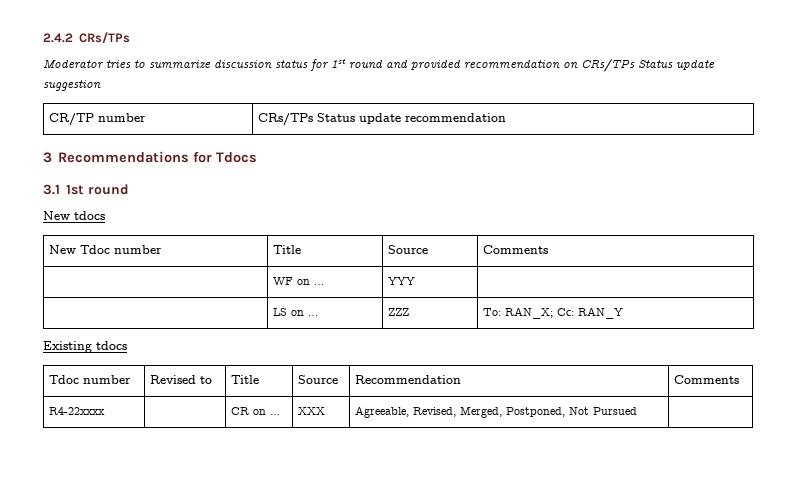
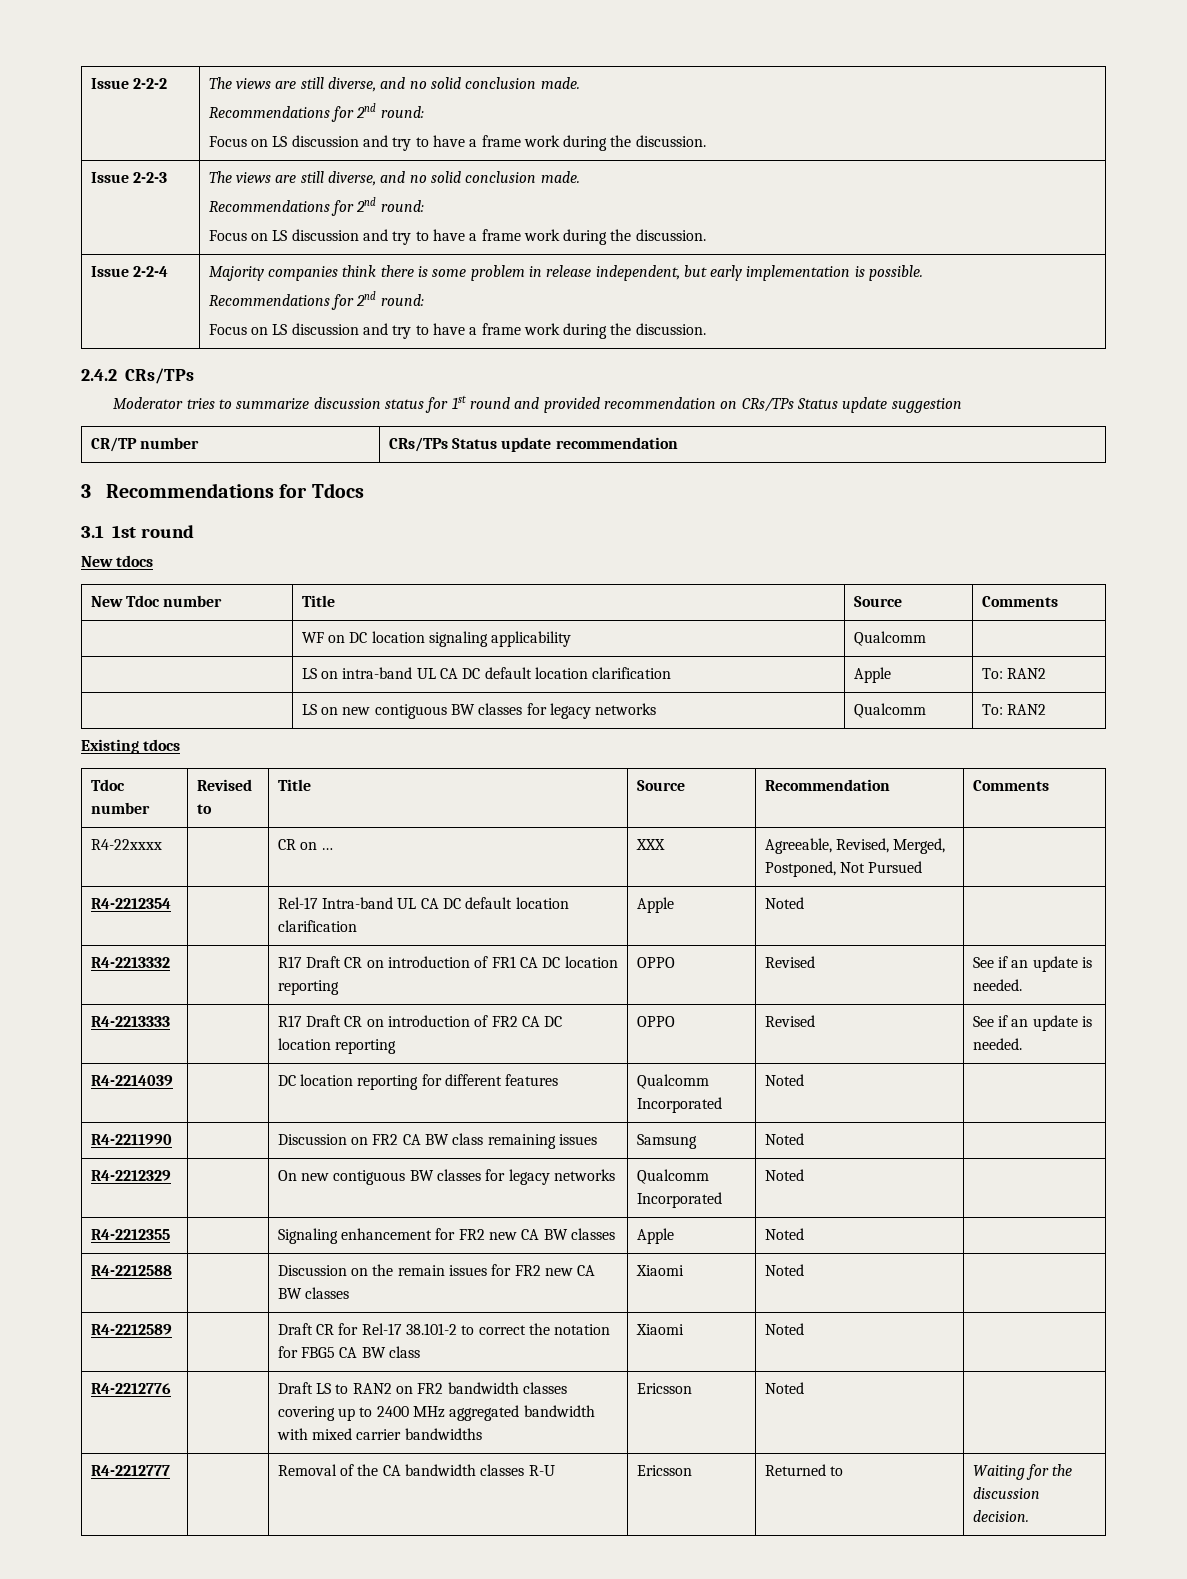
(43, 38) none -> [90,78,167,89] [208,77,580,92] [208,103,424,122] [208,135,706,151] [90,172,167,183] [208,171,580,186] [208,197,424,216] [208,229,706,245] [90,266,168,277] [208,265,924,281] [208,291,424,310] [208,323,706,339] Issue 2-2-2 | The views are still diverse, and no solid conclusion made. // Recommendations for 2nd round: // Focus on LS discussion and try to have a frame work during the discussion. // Issue 2-2-3 | The views are still diverse, and no solid conclusion made. // Recommendations for 2nd round: // Focus on LS discussion and try to have a frame work during the discussion. // Issue 2-2-4 | Majority companies think there is some problem in release independent, but early implementation is possible. // Recommendations for 2nd round: // Focus on LS discussion and try to have a frame work during the discussion. //
[313,284,324,285] [387,277,415,285] [272,308,318,316] [387,308,409,316] [482,307,623,319] … | YYY | // | LS on … | ZZZ | To: RAN_X; Cc: RAN_Y -> [349,631,572,647] [853,631,926,646] [301,667,672,679] [853,667,891,683] [981,668,1046,679] [301,703,657,719] [853,703,926,718] [981,704,1046,715] DC location signaling applicability | Qualcomm | // | LS on intra-band UL CA DC default location clarification | Apple | To: RAN2 // | LS on new contiguous BW classes for legacy networks | Qualcomm | To: RAN2
(637, 411) none -> [90,898,171,909] [277,897,569,909] [277,920,357,932] [636,897,674,913] [764,897,804,909] [90,957,170,968] [277,956,618,968] [277,980,339,995] [636,957,675,968] [764,956,815,968] [972,956,1092,972] [972,979,1022,991] [90,1016,170,1027] [277,1015,563,1027] [277,1038,396,1054] [636,1016,675,1027] [764,1015,815,1027] [972,1015,1092,1031] [972,1038,1022,1050] [90,1075,173,1086] [277,1074,559,1090] [636,1074,709,1089] [636,1097,722,1113] [764,1074,804,1086] [90,1134,172,1145] [277,1133,597,1149] [636,1134,697,1149] [764,1133,804,1145] [90,1170,171,1181] [277,1169,615,1185] [636,1169,709,1184] [636,1192,722,1208] [764,1169,804,1181] [90,1229,170,1240] [277,1228,615,1244] [636,1228,674,1244] [764,1228,804,1240] [90,1265,172,1276] [277,1264,596,1276] [277,1287,349,1299] [635,1265,684,1276] [764,1264,804,1276] [90,1324,172,1335] [277,1323,611,1335] [277,1346,420,1358] [635,1324,684,1335] [764,1323,804,1335] [90,1383,171,1394] [277,1382,567,1394] [277,1405,595,1421] [276,1428,482,1440] [636,1383,692,1394] [764,1382,804,1394] [90,1465,170,1476] [277,1464,555,1476] [636,1465,692,1476] [764,1464,843,1476] [972,1464,1073,1480] [972,1487,1040,1499] [972,1510,1029,1522] // R4-2212354 | | Rel-17 Intra-band UL CA DC default location clarification | Apple | Noted | // R4-2213332 | | R17 Draft CR on introduction of FR1 CA DC location reporting | OPPO | Revised | See if an update is needed. // R4-2213333 | | R17 Draft CR on introduction of FR2 CA DC location reporting | OPPO | Revised | See if an update is needed. // R4-2214039 | | DC location reporting for different features | Qualcomm Incorporated | Noted | // R4-2211990 | | Discussion on FR2 CA BW class remaining issues | Samsung | Noted | // R4-2212329 | | On new contiguous BW classes for legacy networks | Qualcomm Incorporated | Noted | // R4-2212355 | | Signaling enhancement for FR2 new CA BW classes | Apple | Noted | // R4-2212588 | | Discussion on the remain issues for FR2 new CA BW classes | Xiaomi | Noted | // R4-2212589 | | Draft CR for Rel-17 38.101-2 to correct the notation for FBG5 CA BW class | Xiaomi | Noted | // R4-2212776 | | Draft LS to RAN2 on FR2 bandwidth classes covering up to 2400 MHz aggregated bandwidth with mixed carrier bandwidths | Ericsson | Noted | // R4-2212777 | | Removal of the CA bandwidth classes R-U | Ericsson | Returned to | Waiting for the discussion decision.

